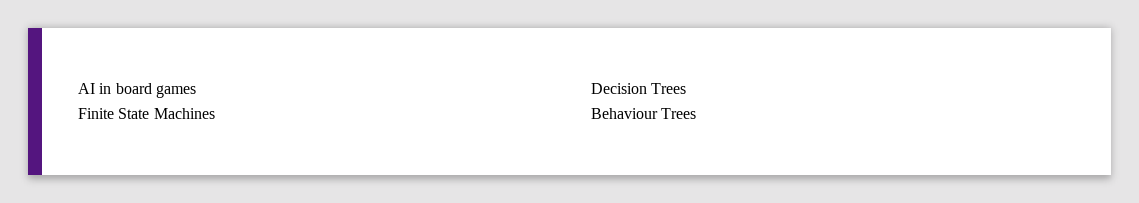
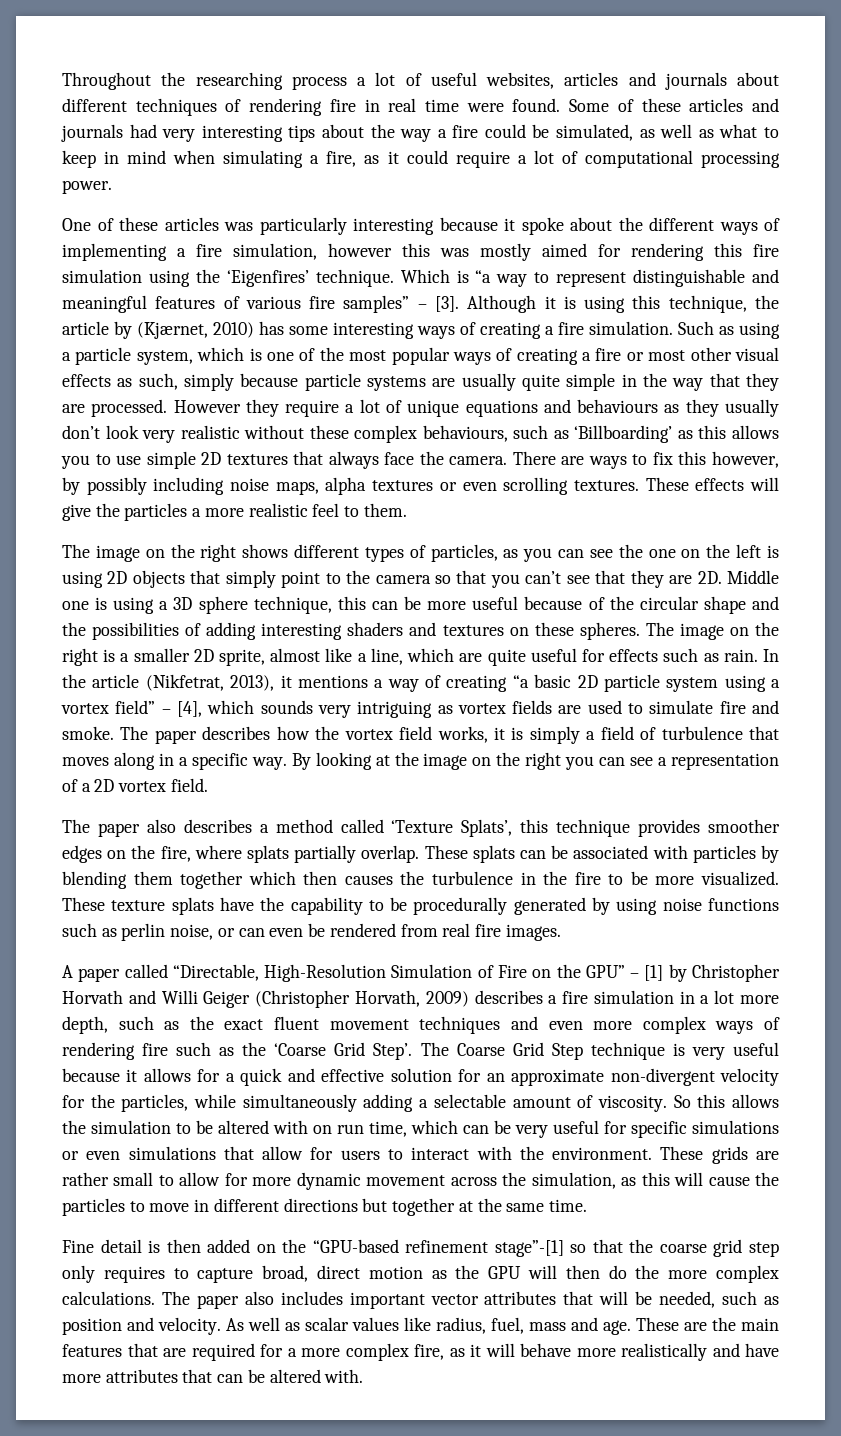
[78,83,196,98] [78,108,215,119] [591,83,687,94] [591,108,697,119] AI in board games // Finite State Machines // Decision Trees // Behaviour Trees -> [62,72,779,90] [62,98,779,116] [61,124,779,142] [62,150,780,168] [62,180,112,194] [62,217,780,235] [62,243,779,261] [62,269,779,287] [62,295,780,313] [62,321,780,339] [62,347,780,365] [62,373,780,391] [62,399,780,417] [62,425,780,443] [61,451,779,469] [62,477,780,495] [62,503,407,521] [62,544,780,562] [62,570,780,588] [62,596,780,614] [62,622,779,640] [62,648,780,666] [62,674,780,692] [61,700,779,718] [62,726,779,744] [62,752,780,770] [62,778,208,792] [62,819,780,837] [62,845,779,863] [62,871,779,889] [62,897,779,915] [62,923,561,941] [62,964,781,982] [62,990,780,1008] [62,1016,781,1034] [62,1042,780,1060] [62,1068,779,1086] [62,1094,780,1112] [62,1120,779,1138] [62,1146,780,1164] [62,1172,779,1190] [62,1198,587,1216] [62,1239,779,1257] [62,1265,779,1283] [62,1291,779,1309] [62,1317,779,1335] [62,1343,779,1361] [62,1369,364,1383] Throughout the researching process a lot of useful websites, articles and journals about different techniques of rendering fire in real time were found. Some of these articles and journals had very interesting tips about the way a fire could be simulated, as well as what to keep in mind when simulating a fire, as it could require a lot of computational processing power. // One of these articles was particularly interesting because it spoke about the different ways of implementing a fire simulation, however this was mostly aimed for rendering this fire simulation using the ‘Eigenfires’ technique. Which is “a way to represent distinguishable and meaningful features of various fire samples” – [3]. Although it is using this technique, the article by (Kjærnet, 2010) has some interesting ways of creating a fire simulation. Such as using a particle system, which is one of the most popular ways of creating a fire or most other visual effects as such, simply because particle systems are usually quite simple in the way that they are processed. However they require a lot of unique equations and behaviours as they usually don’t look very realistic without these complex behaviours, such as ‘Billboarding’ as this allows you to use simple 2D textures that always face the camera. There are ways to fix this however, by possibly including noise maps, alpha textures or even scrolling textures. These effects will give the particles a more realistic feel to them. // The image on the right shows different types of particles, as you can see the one on the left is using 2D objects that simply point to the camera so that you can’t see that they are 2D. Middle one is using a 3D sphere technique, this can be more useful because of the circular shape and the possibilities of adding interesting shaders and textures on these spheres. The image on the right is a smaller 2D sprite, almost like a line, which are quite useful for effects such as rain. In the article (Nikfetrat, 2013), it mentions a way of creating “a basic 2D particle system using a vortex field” – [4], which sounds very intriguing as vortex fields are used to simulate fire and smoke. The paper describes how the vortex field works, it is simply a field of turbulence that moves along in a specific way. By looking at the image on the right you can see a representation of a 2D vortex field. // The paper also describes a method called ‘Texture Splats’, this technique provides smoother edges on the fire, where splats partially overlap. These splats can be associated with particles by blending them together which then causes the turbulence in the fire to be more visualized. These texture splats have the capability to be procedurally generated by using noise functions such as perlin noise, or can even be rendered from real fire images. // A paper called “Directable, High-Resolution Simulation of Fire on the GPU” – [1] by Christopher Horvath and Willi Geiger (Christopher Horvath, 2009) describes a fire simulation in a lot more depth, such as the exact fluent movement techniques and even more complex ways of rendering fire such as the ‘Coarse Grid Step’. The Coarse Grid Step technique is very useful because it allows for a quick and effective solution for an approximate non-divergent velocity for the particles, while simultaneously adding a selectable amount of viscosity. So this allows the simulation to be altered with on run time, which can be very useful for specific simulations or even simulations that allow for users to interact with the environment. These grids are rather small to allow for more dynamic movement across the simulation, as this will cause the particles to move in different directions but together at the same time. // Fine detail is then added on the “GPU-based refinement stage”-[1] so that the coarse grid step only requires to capture broad, direct motion as the GPU will then do the more complex calculations. The paper also includes important vector attributes that will be needed, such as position and velocity. As well as scalar values like radius, fuel, mass and age. These are the main features that are required for a more complex fire, as it will behave more realistically and have more attributes that can be altered with.

